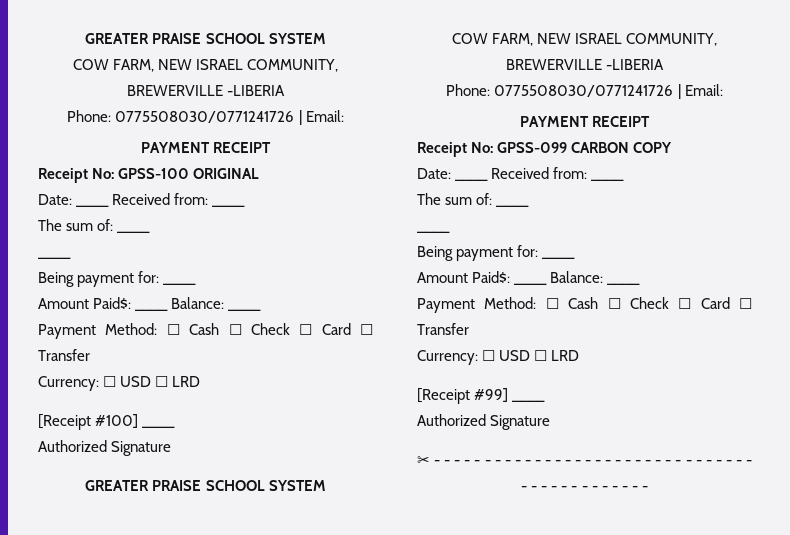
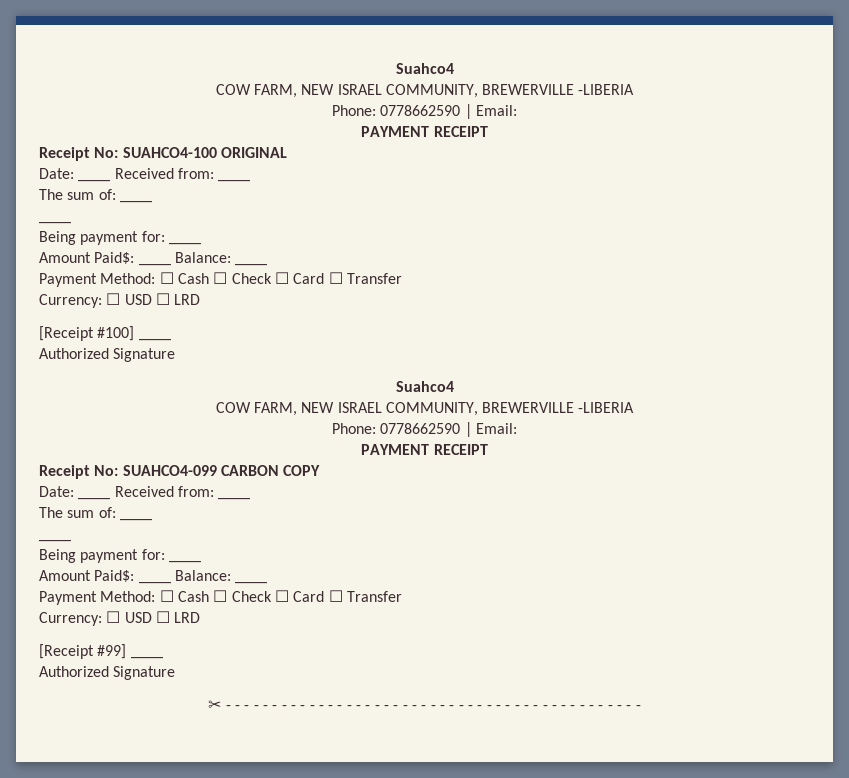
[85,33,326,44] [72,59,339,72] [126,85,286,96] [67,110,344,125] [140,142,272,153] [38,168,190,183] GREATER PRAISE SCHOOL SYSTEM // COW FARM, NEW ISRAEL COMMUNITY, BREWERVILLE -LIBERIA // Phone: 0775508030/0771241726 | Email: // PAYMENT RECEIPT // Receipt No: GPSS-100 -> [395,63,454,74] [215,84,635,98] [332,104,517,119] [361,126,488,137] [39,147,217,161] Suahco4 // COW FARM, NEW ISRAEL COMMUNITY, BREWERVILLE -LIBERIA // Phone: 0778662590 | Email: // PAYMENT RECEIPT // Receipt No: SUAHCO4-100
[85,480,326,491] [451,33,718,46] [505,59,665,70] [446,84,723,99] [519,116,651,127] [417,142,568,157] GREATER PRAISE SCHOOL SYSTEM // COW FARM, NEW ISRAEL COMMUNITY, BREWERVILLE -LIBERIA // Phone: 0775508030/0771241726 | Email: // PAYMENT RECEIPT // Receipt No: GPSS-099 -> [395,381,454,392] [215,402,635,416] [332,422,517,437] [361,444,488,455] [39,465,217,479] Suahco4 // COW FARM, NEW ISRAEL COMMUNITY, BREWERVILLE -LIBERIA // Phone: 0778662590 | Email: // PAYMENT RECEIPT // Receipt No: SUAHCO4-099

